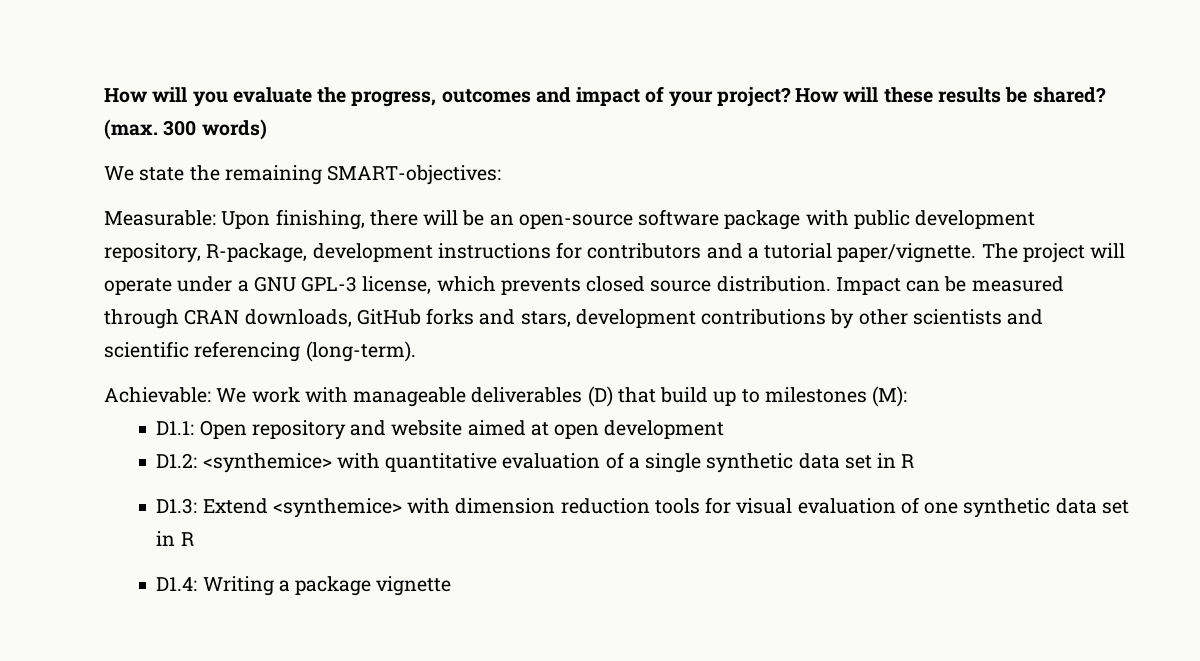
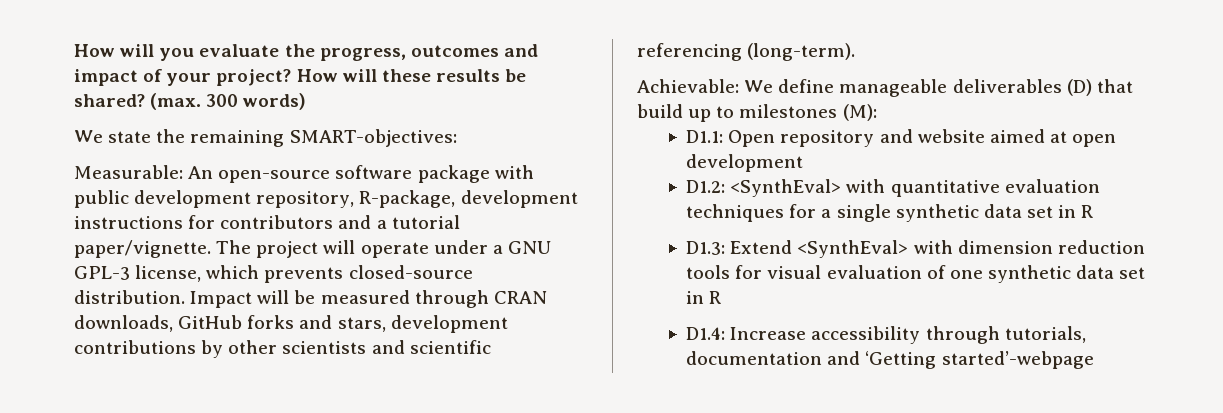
[221,209,514,230] Upon finishing, there will be an -> [188,166,214,179] An
[586,276,712,292] closed source -> [348,265,473,279] closed-source
[906,280,941,292] can -> [257,290,290,304] will
[251,387,348,403] work with -> [778,79,835,93] define
[202,453,332,473] <synthemice> -> [730,179,842,197] <SynthEval>
[605,452,624,469] of -> [686,204,817,222] techniques for
[272,498,402,518] <synthemice> -> [797,240,909,258] <SynthEval>
[202,576,452,596] Writing a package vignette -> [730,326,1086,344] [686,351,1094,369] Increase accessibility through tutorials, documentation and ‘Getting started’-webpage

